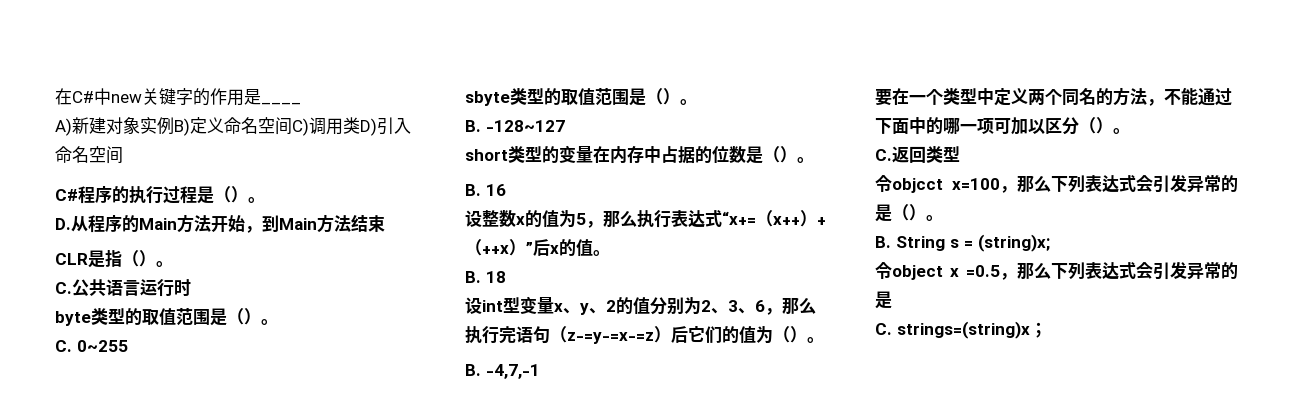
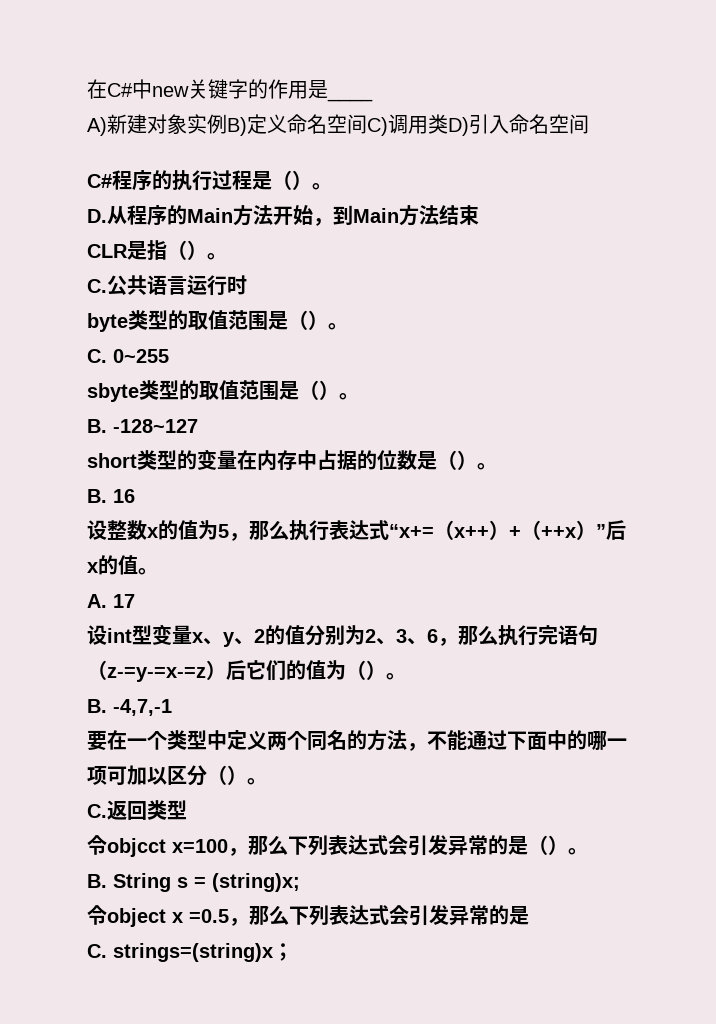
[465,271,506,283] B. 18 -> [87,594,135,608] A. 17

